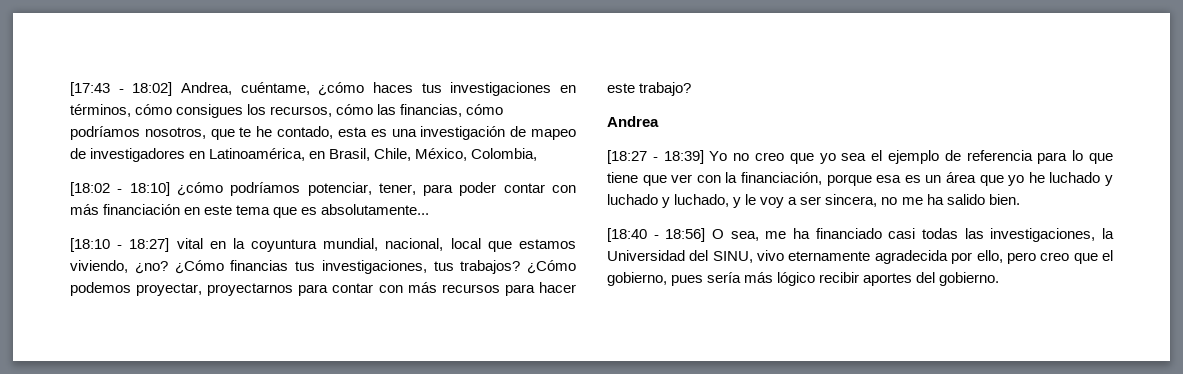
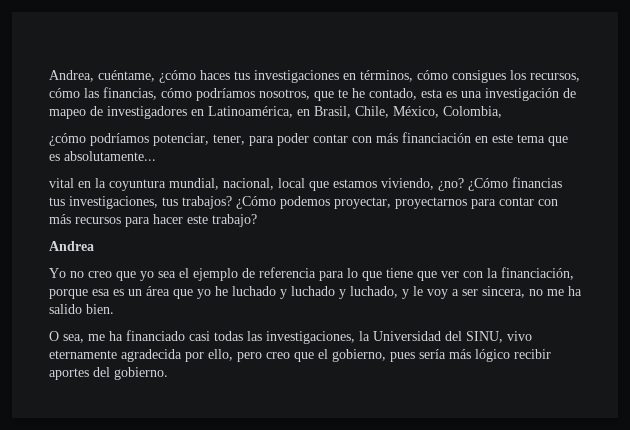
[70,82,173,96] [17:43 - 18:02] -> (49, 76) none
[70,182,170,196] [18:02 - 18:10] -> (502, 112) none
[70,238,170,252] [18:10 - 18:27] -> (156, 156) none
[607,150,704,164] [18:27 - 18:39] -> (94, 246) none
[607,228,706,242] [18:40 - 18:56] -> (114, 309) none

